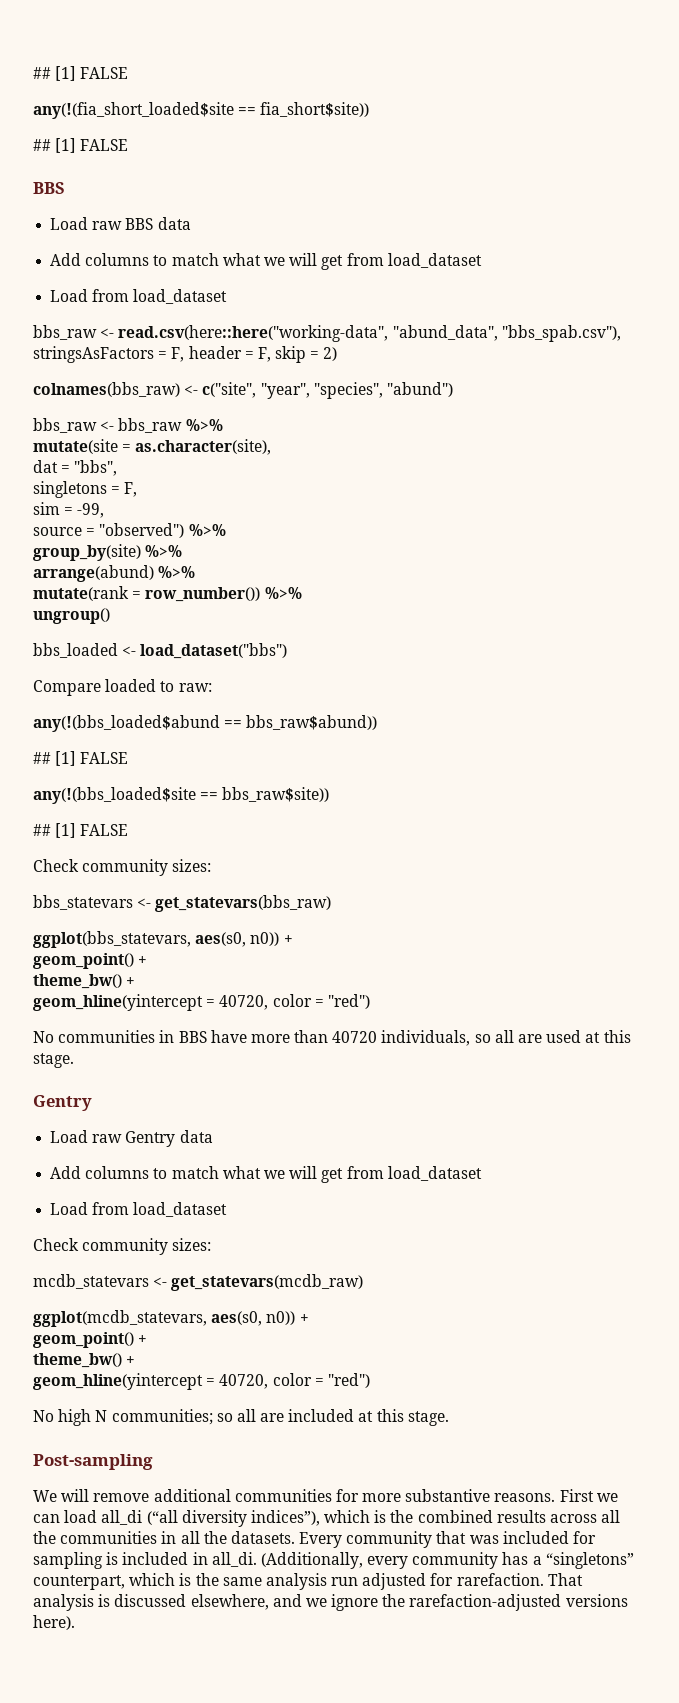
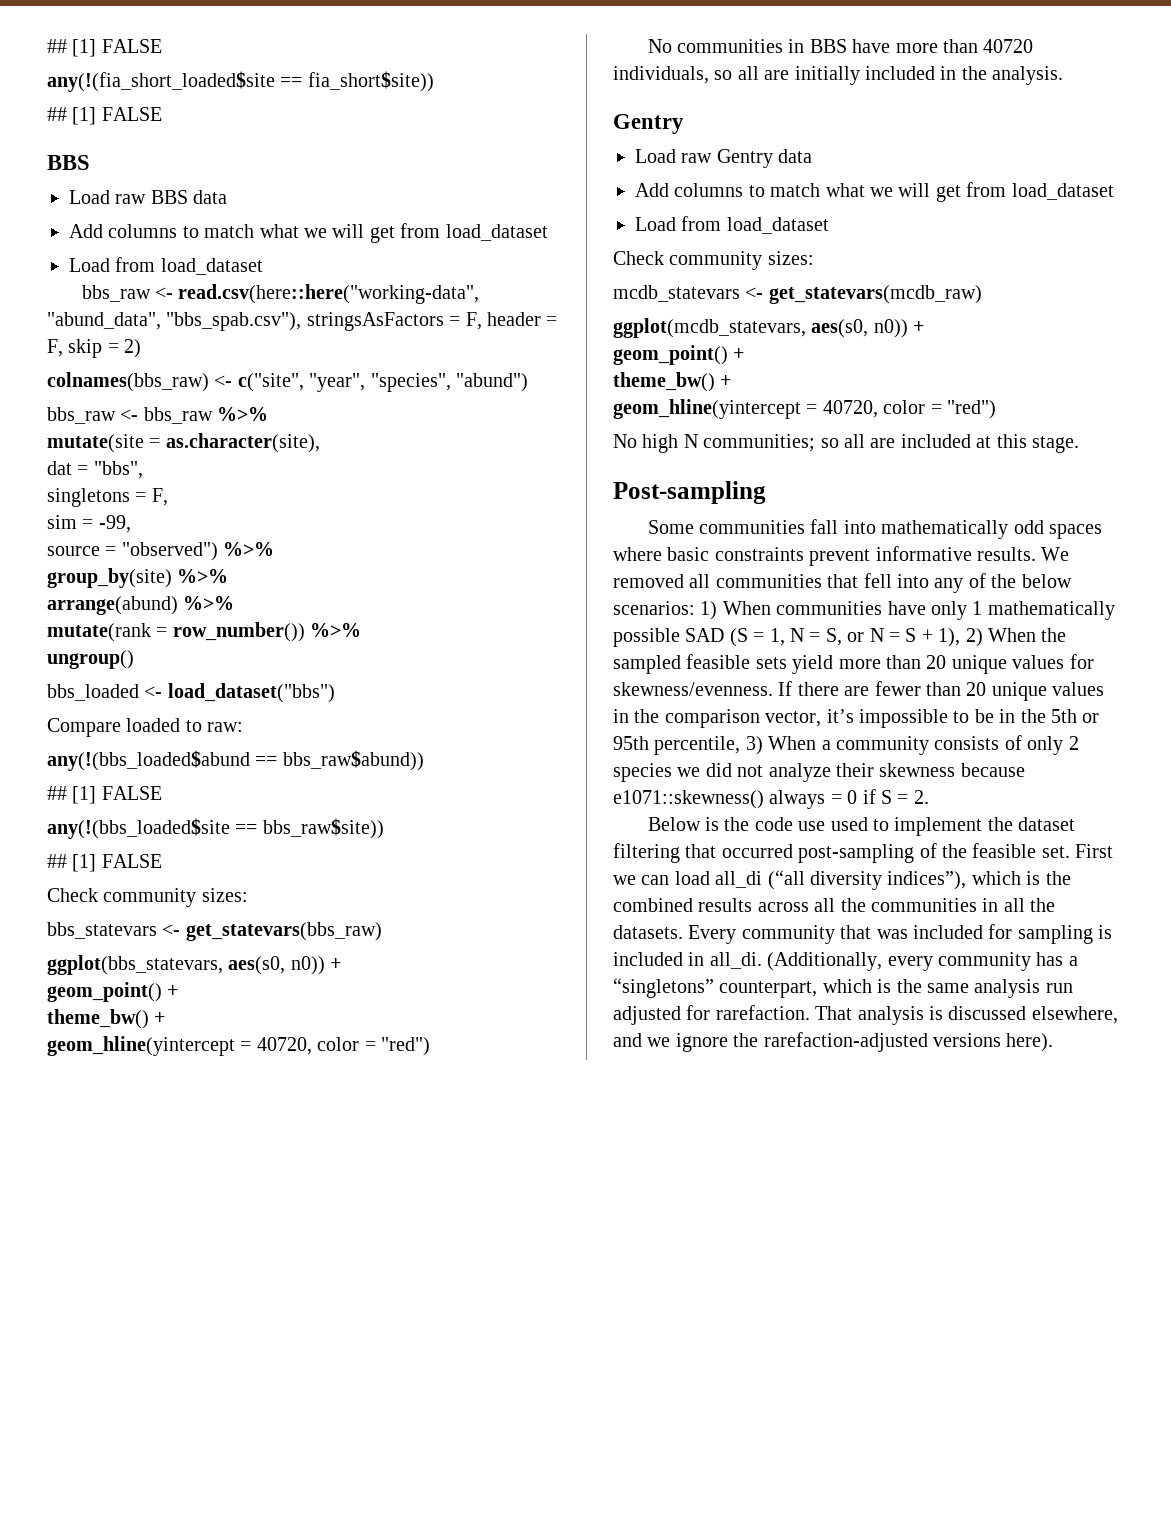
[546,1030,631,1043] [33,1053,74,1068] used at this stage. -> [794,66,1064,85] initially included in the analysis.
[33,1489,556,1502] We will remove additional communities for more substantive reasons. -> [647,519,1103,539] [613,546,1070,566] [613,573,1072,593] [613,601,1115,620] [613,628,1067,647] [613,654,1094,674] [613,681,1105,701] [613,709,1100,728] [613,735,1079,755] [613,763,1025,782] [613,789,929,809] [647,817,1076,836] [613,843,1070,863] Some communities fall into mathematically odd spaces where basic constraints prevent informative results. We removed all communities that fell into any of the below scenarios: 1) When communities have only 1 mathematically possible SAD (S = 1, N = S, or N = S + 1), 2) When the sampled feasible sets yield more than 20 unique values for skewness/evenness. If there are fewer than 20 unique values in the comparison vector, it’s impossible to be in the 5th or 95th percentile, 3) When a community consists of only 2 species we did not analyze their skewness because e1071::skewness() always = 0 if S = 2. // Below is the code use used to implement the dataset filtering that occurred post-sampling of the feasible set.

